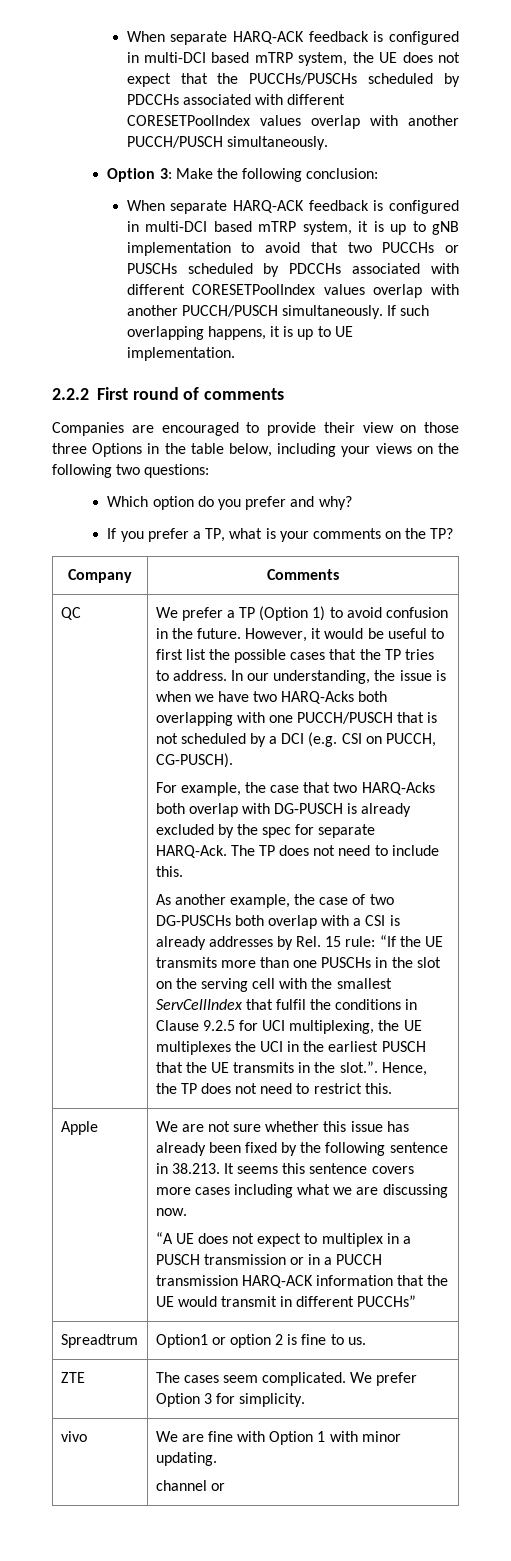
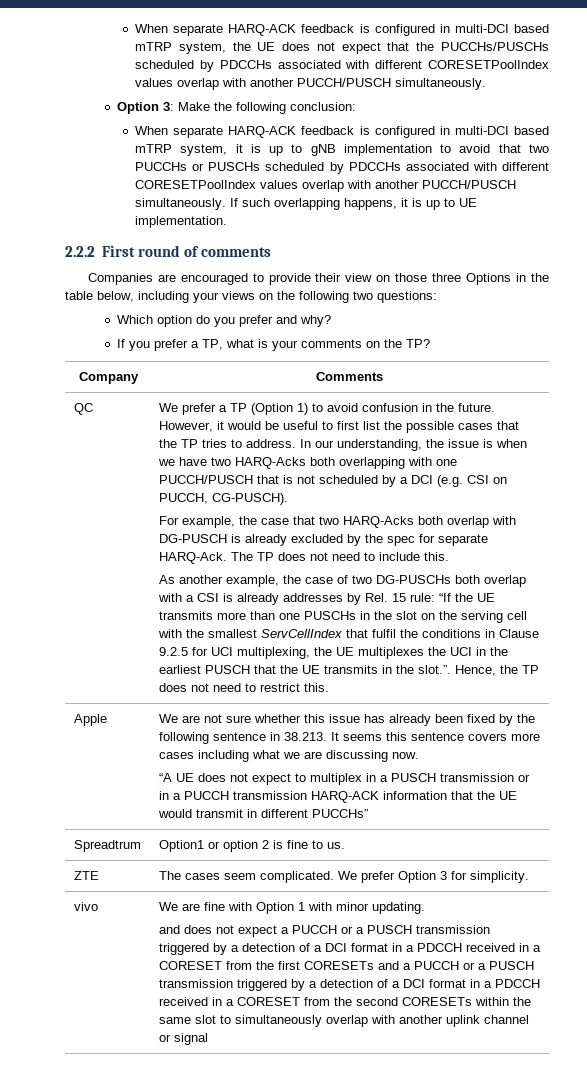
(217, 1459) none -> [158,925,490,937] [158,943,541,955] [158,961,534,970] [158,979,540,991] [158,997,531,1006] [158,1015,480,1027] and does not expect a PUCCH or a PUSCH transmission triggered by a detection of a DCI format in a PDCCH received in a CORESET from the first CORESETs and a PUCCH or a PUSCH transmission triggered by a detection of a DCI format in a PDCCH received in a CORESET from the second CORESETs within the same slot to simultaneously overlap with another uplink
(225, 1487) none -> [173,1033,208,1045] signal

